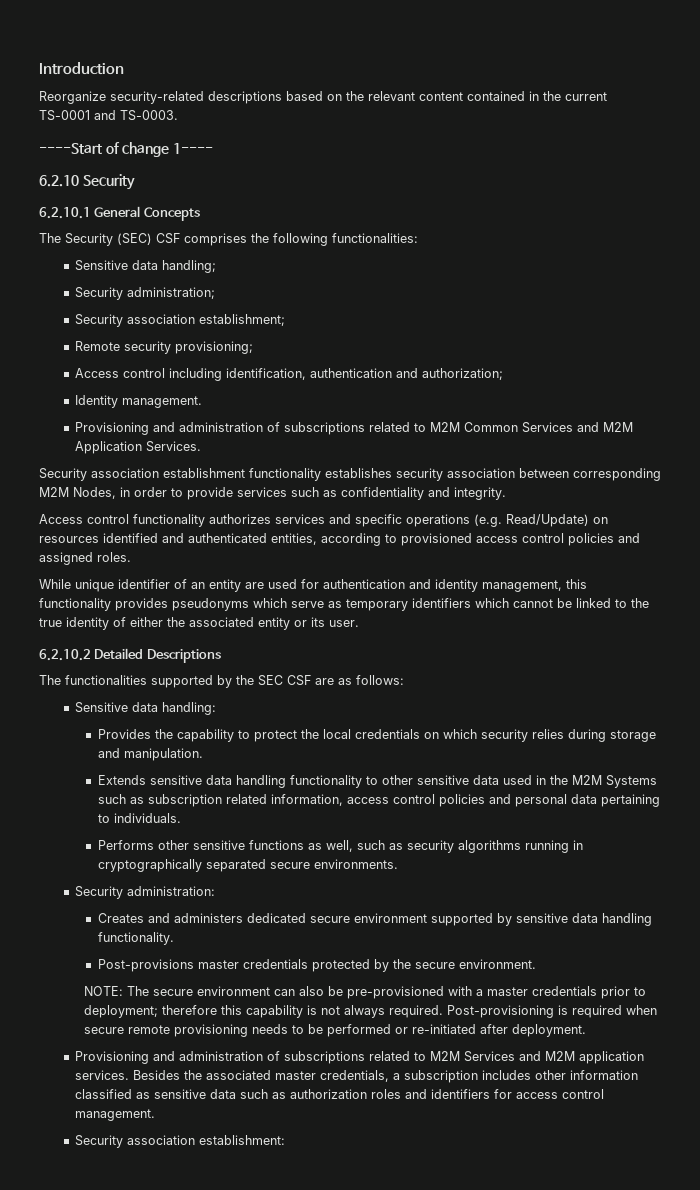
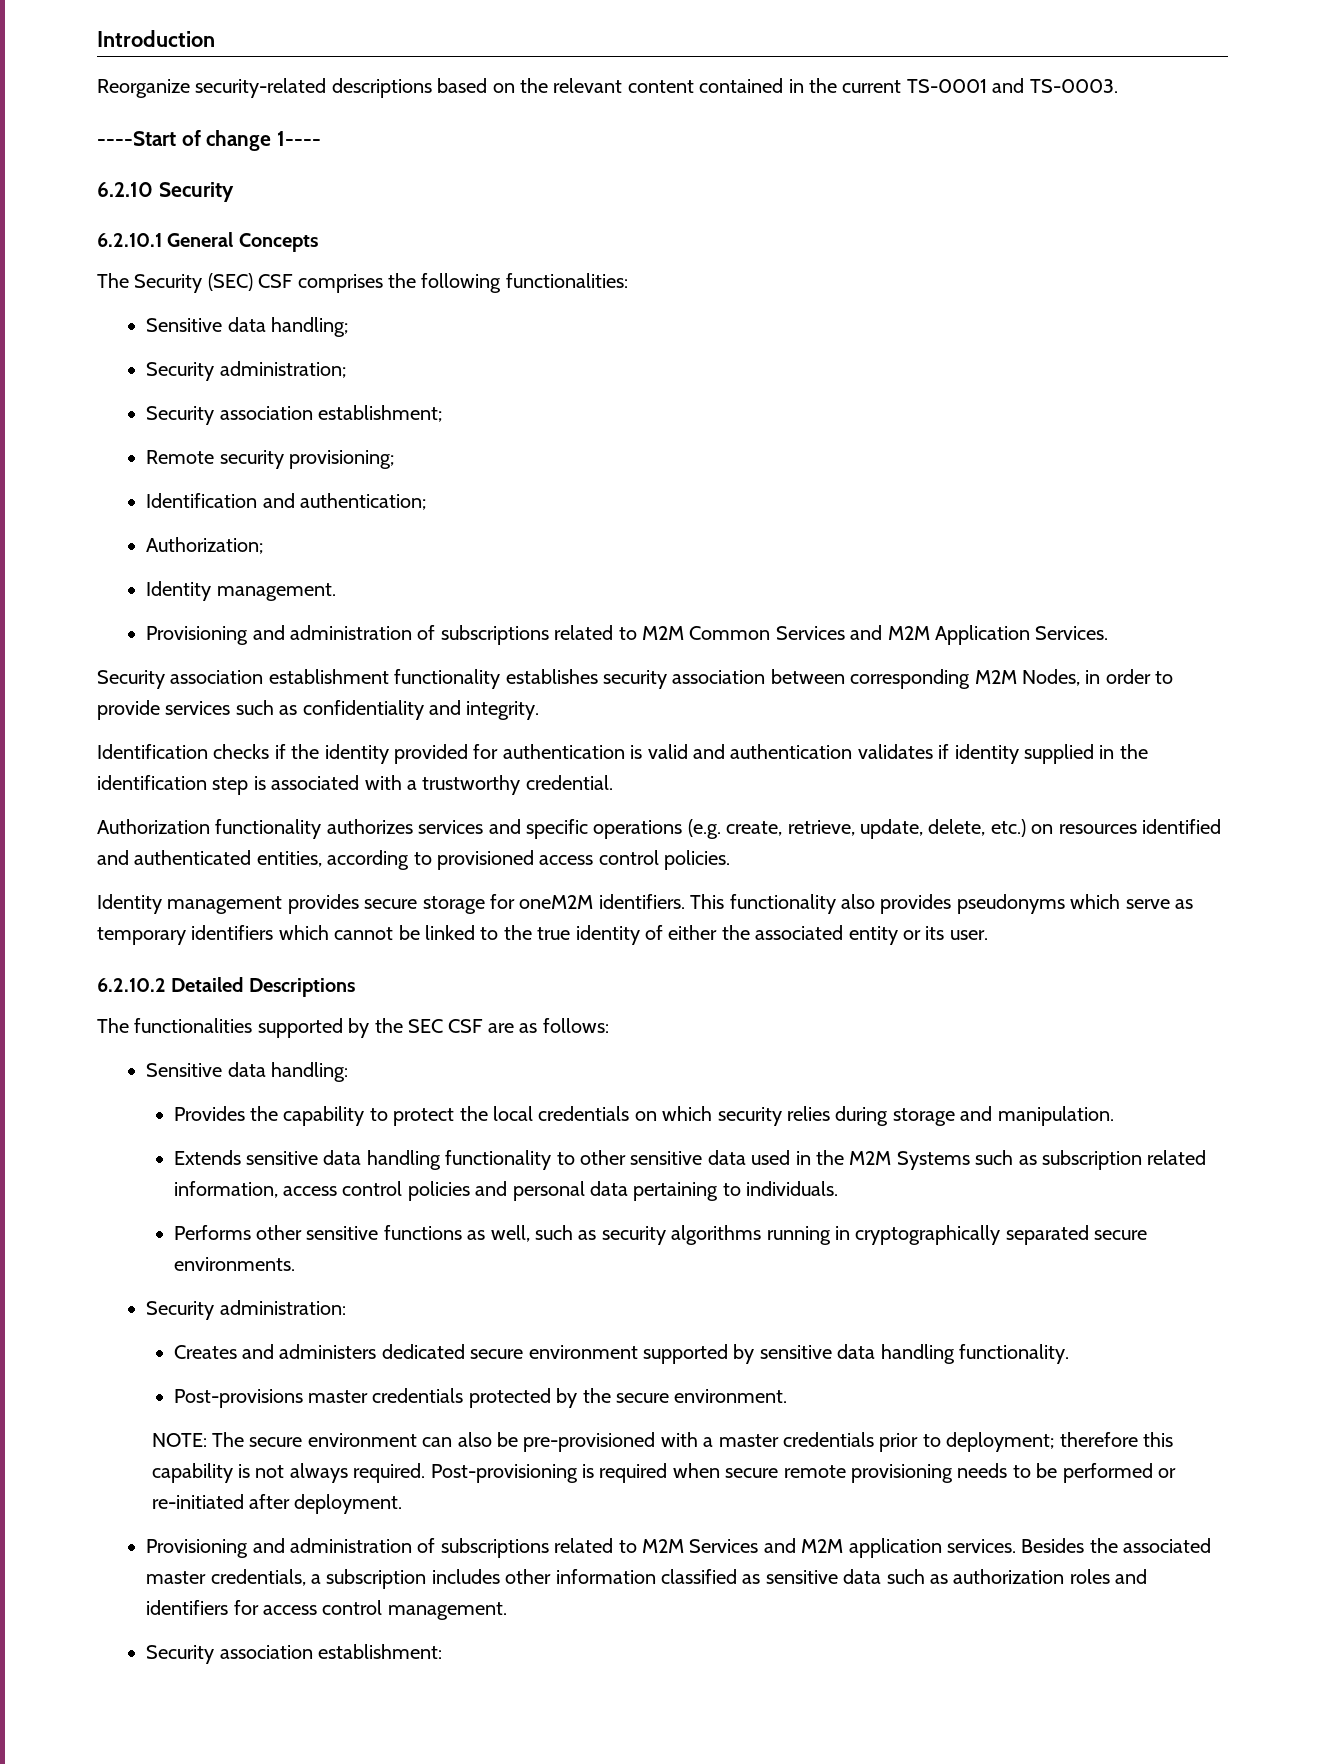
[75,368,504,381] Access control including identification, authentication and authorization; -> [146,493,427,510] [146,537,264,554] Identification and authentication; // Authorization;
[39,514,129,524] Access control -> [97,744,1148,764] [97,775,613,795] [97,819,210,834] Identification checks if the identity provided for authentication is valid and authentication validates if identity supplied in the identification step is associated with a trustworthy credential. // Authorization
[506,514,589,527] Read/Update) -> [726,819,1026,839] create, retrieve, update, delete, etc.)
[568,533,640,546] [39,552,131,565] [39,579,587,592] [39,598,111,611] policies and assigned roles. // While unique identifier of an entity are used for authentication and identity management, this functionality -> [664,850,731,870] [97,894,875,914] policies. // Identity management provides secure storage for oneM2M identifiers. This functionality also

